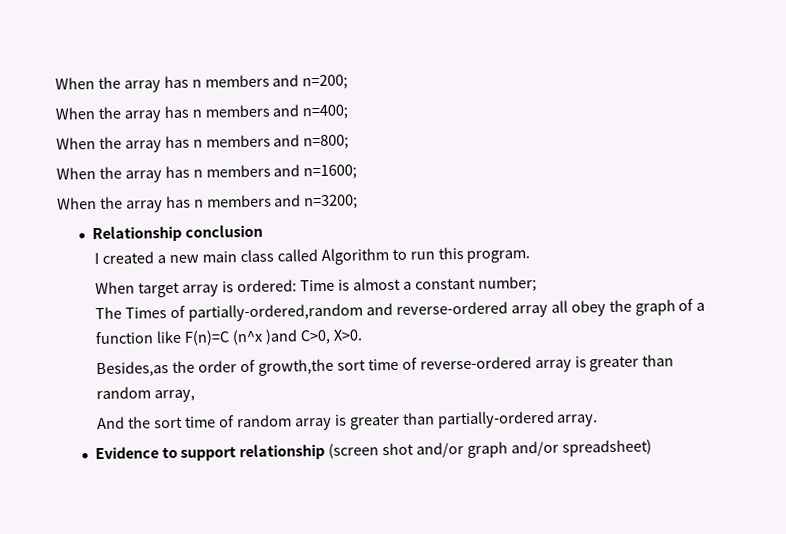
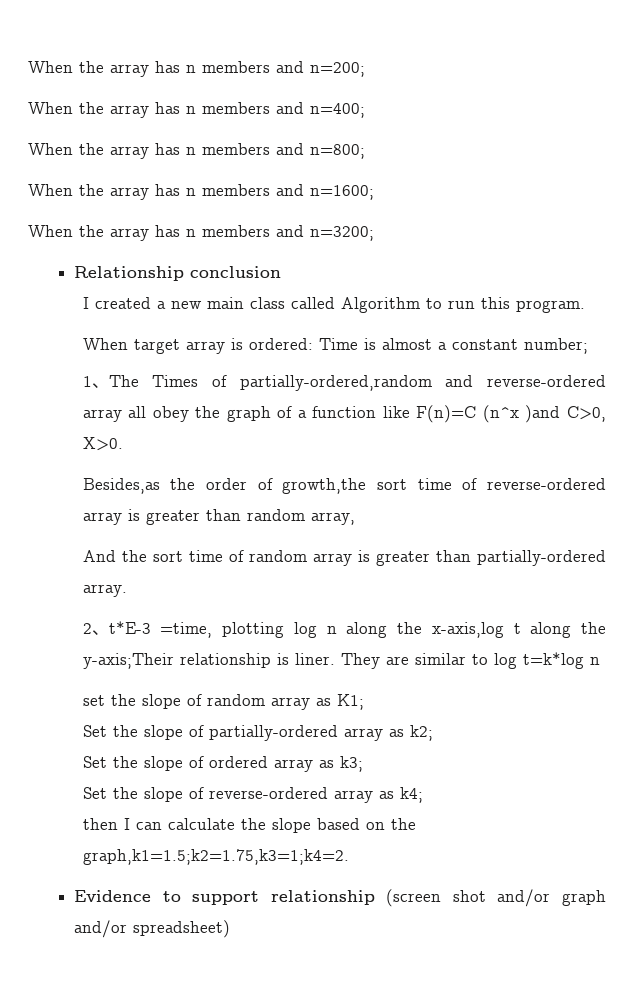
(537, 284) none -> [82,376,109,388] 1、
(599, 420) none -> [82,621,606,638] [82,652,600,669] [82,694,364,710] [82,725,433,741] [82,756,363,772] [82,787,423,803] [82,818,416,833] [82,849,349,865] // 2、t*E-3 =time, plotting log n along the x-axis,log t along the y-axis;Their relationship is liner. They are similar to log t=k*log n // set the slope of random array as K1; // Set the slope of partially-ordered array as k2; // Set the slope of ordered array as k3; // Set the slope of reverse-ordered array as k4; // then I can calculate the slope based on the graph,k1=1.5;k2=1.75,k3=1;k4=2.

